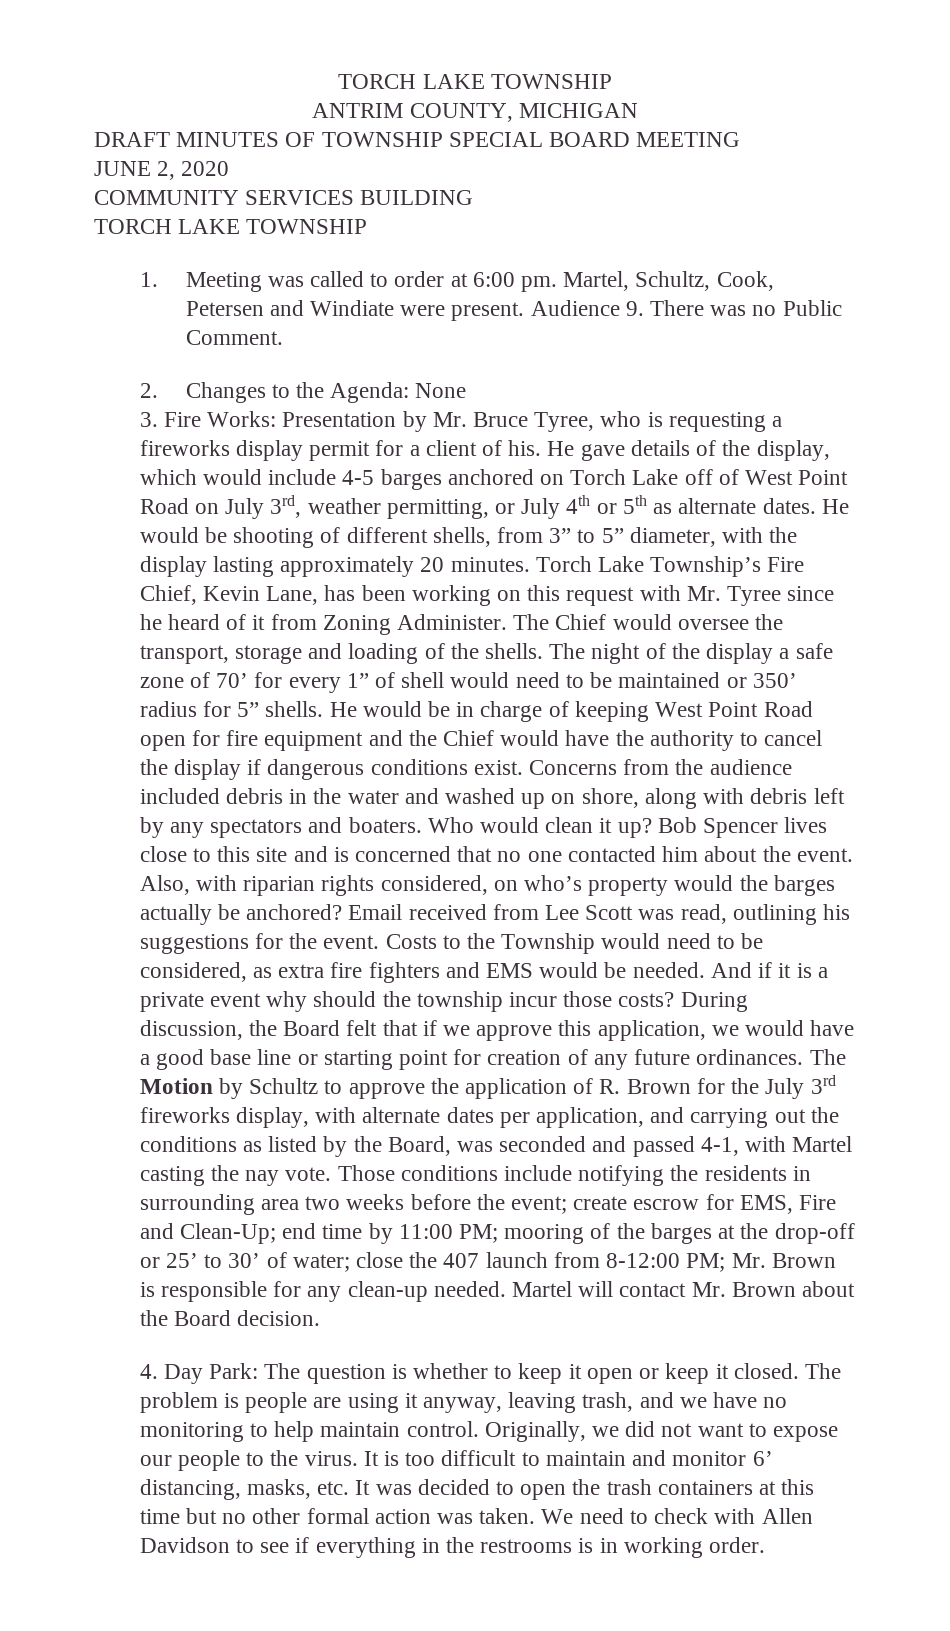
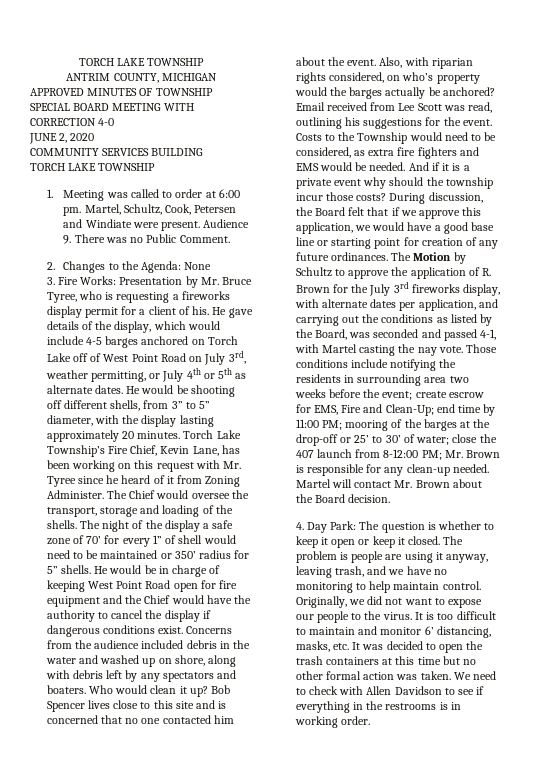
[94,132,170,147] DRAFT -> [30,88,84,96] APPROVED
(741, 139) none -> [163,103,194,111] [30,118,115,126] WITH CORRECTION 4-0
[320,527,341,543] of -> [46,400,62,409] off

